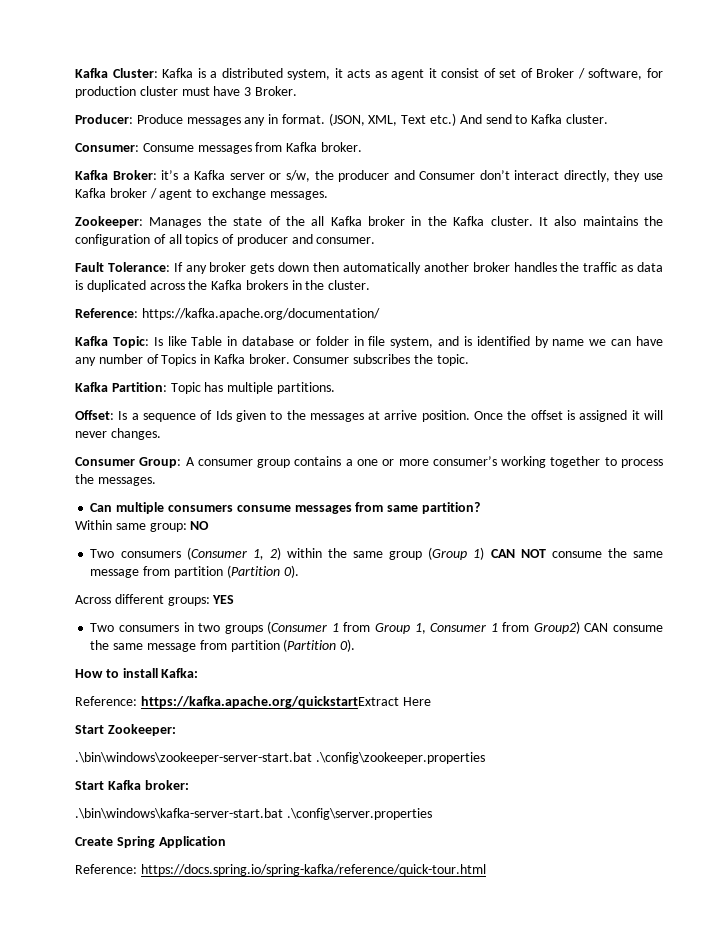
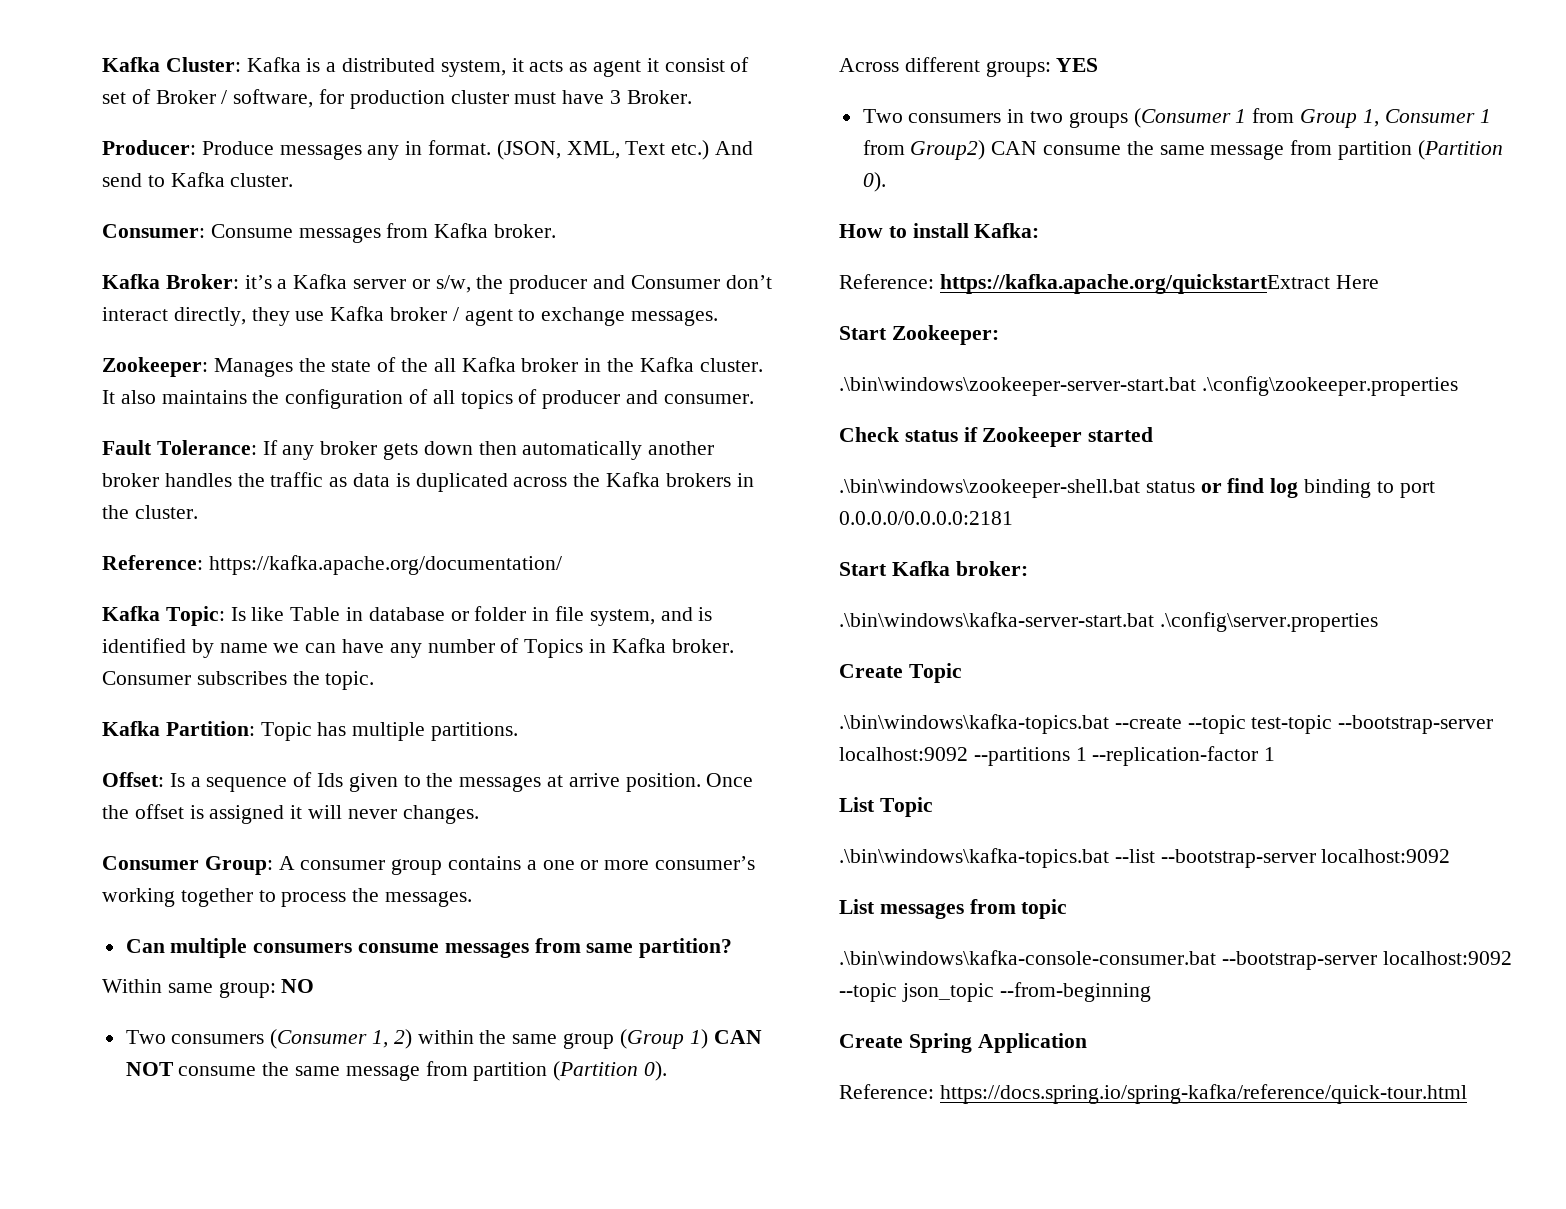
(485, 758) none -> [839,427,1154,447] [839,478,1435,498] [839,511,1013,525] // Check status if Zookeeper started // .\bin\windows\zookeeper-shell.bat status or find log binding to port 0.0.0.0/0.0.0.0:2181
(432, 814) none -> [839,663,962,683] [839,714,1494,734] [839,746,1276,766] [839,797,933,817] [839,848,1451,868] [839,899,1068,919] [839,950,1512,970] [839,982,1151,1002] // Create Topic // .\bin\windows\kafka-topics.bat --create --topic test-topic --bootstrap-server localhost:9092 --partitions 1 --replication-factor 1 // List Topic // .\bin\windows\kafka-topics.bat --list --bootstrap-server localhost:9092 // List messages from topic // .\bin\windows\kafka-console-consumer.bat --bootstrap-server localhost:9092 --topic json_topic --from-beginning

